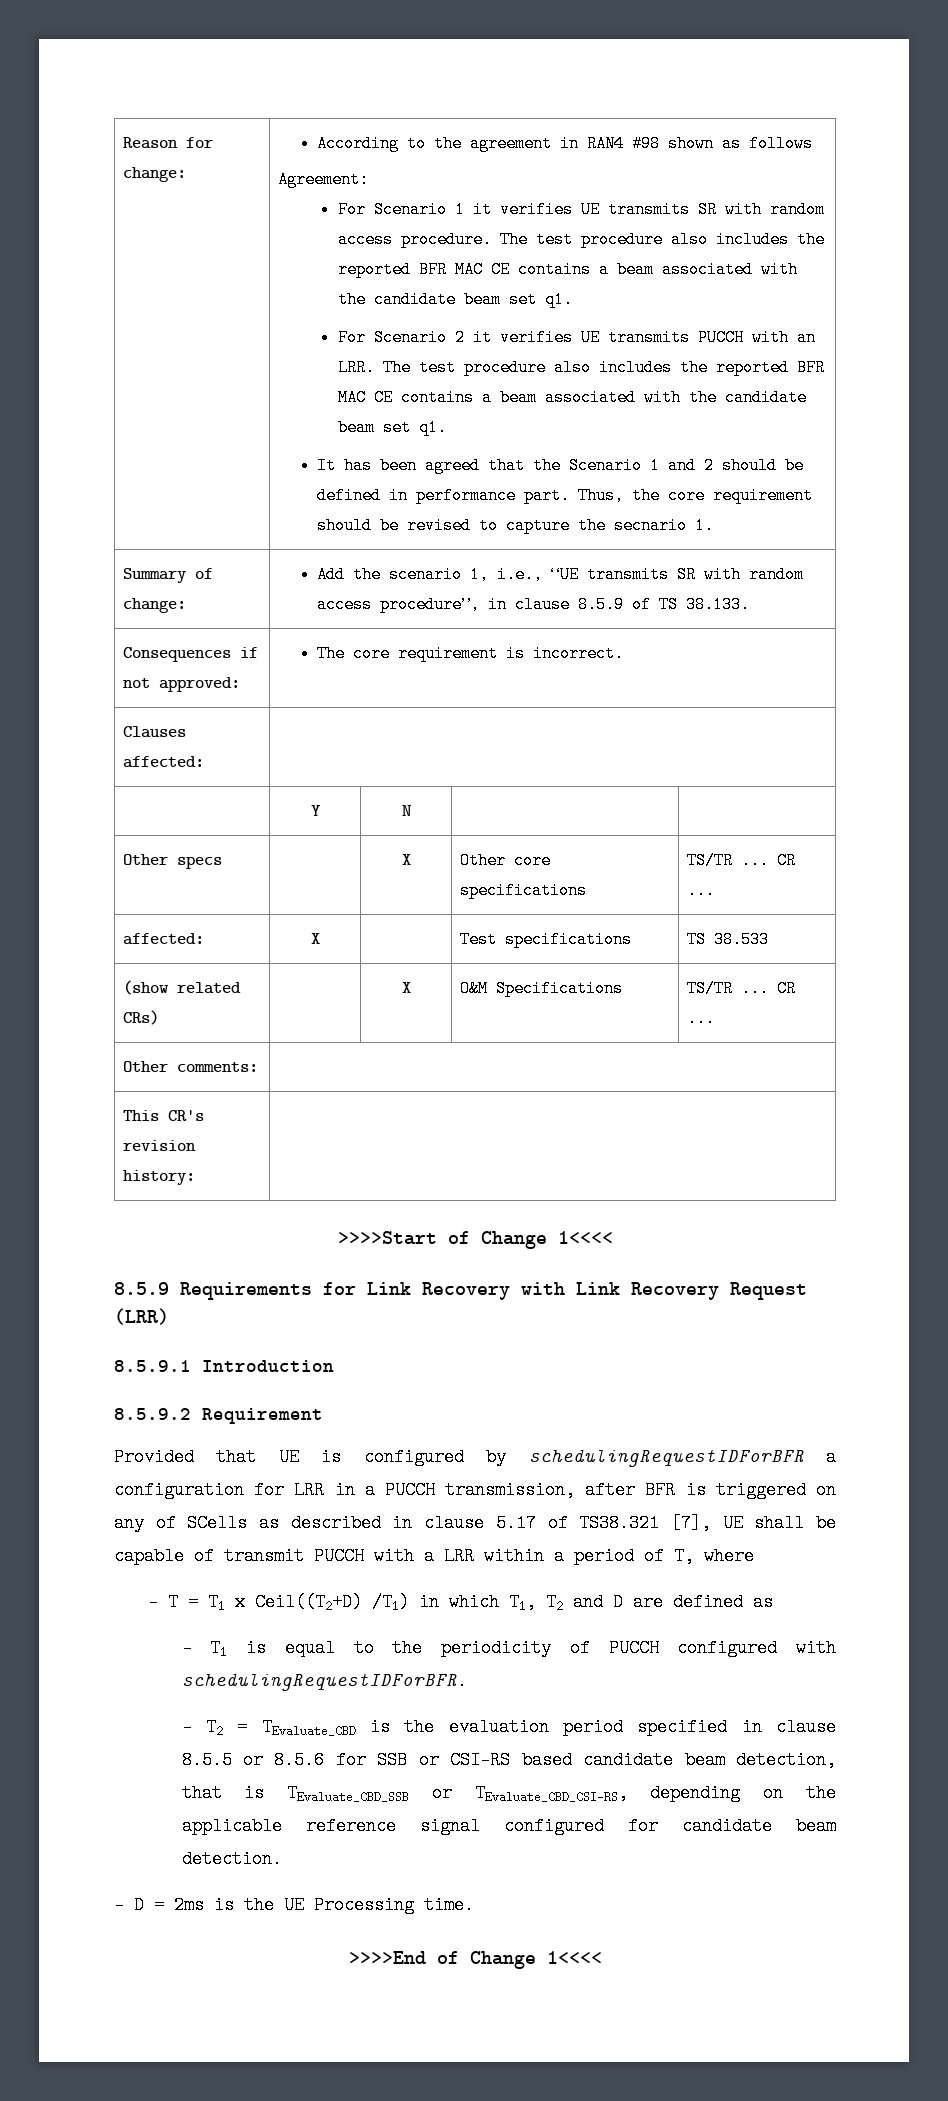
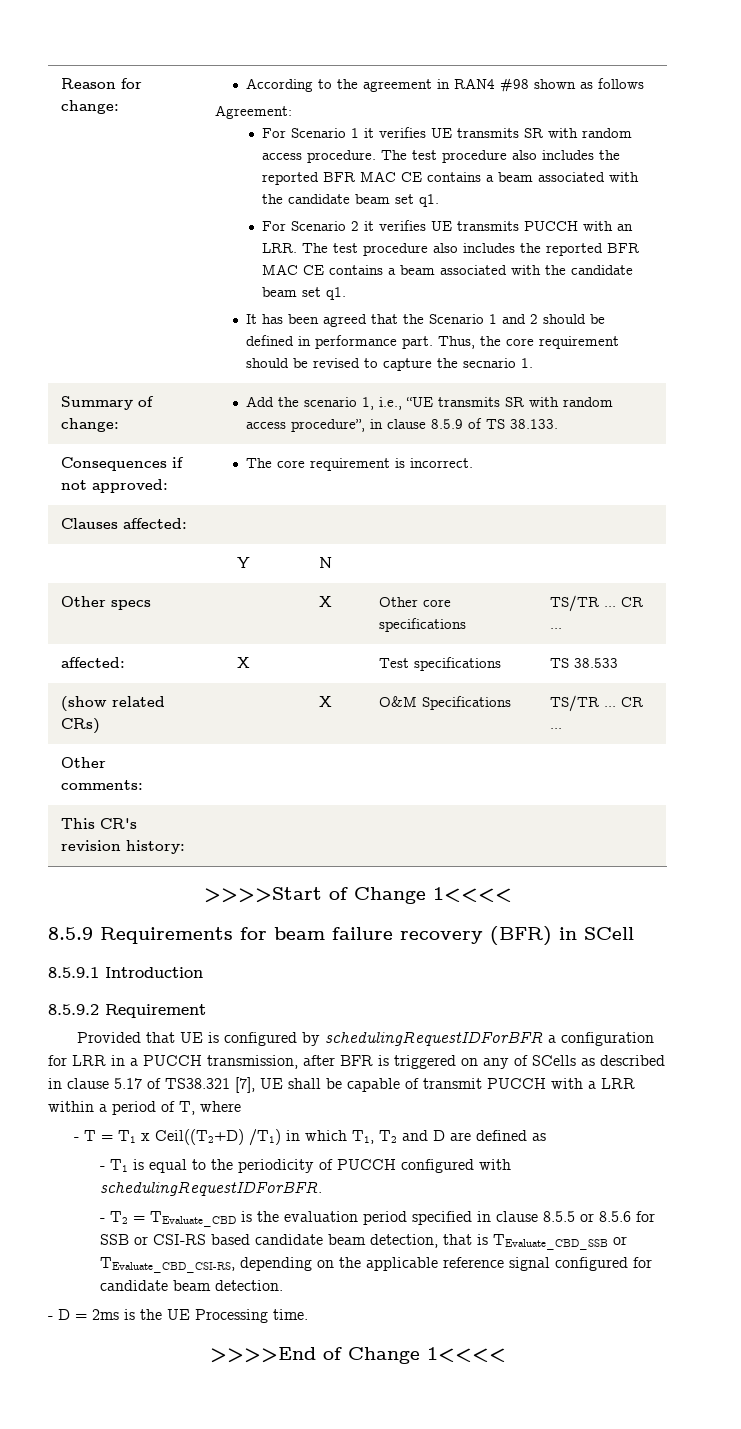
[367,1282,807,1300] [114,1308,169,1325] Link Recovery with Link Recovery Request (LRR) -> [274,926,634,946] beam failure recovery (BFR) in SCell

